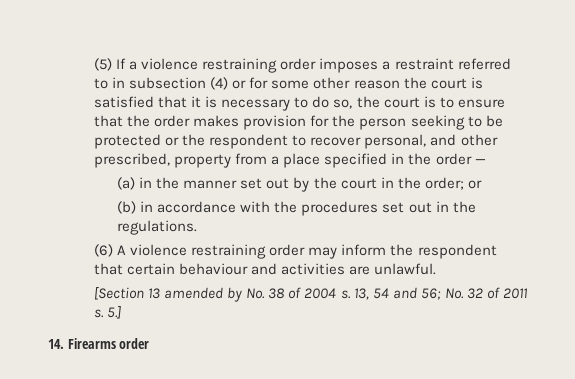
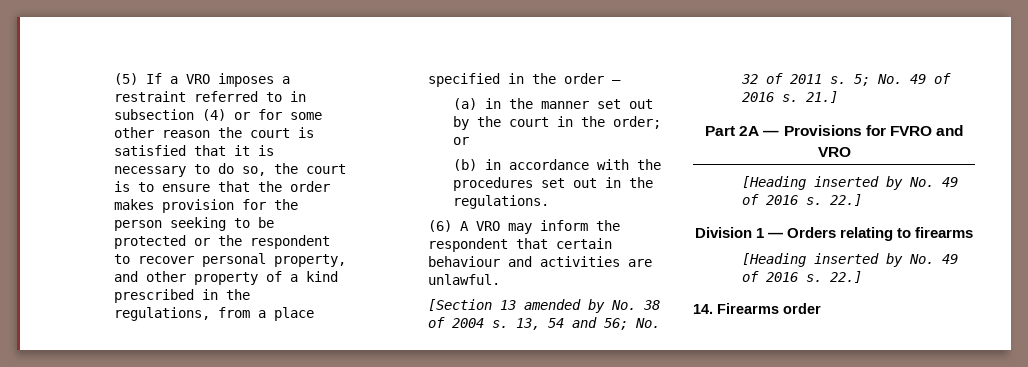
[141,58,317,73] violence restraining order -> [186,74,211,84] VRO
[364,134,498,149] [94,153,232,168] personal, and other prescribed, property -> [202,253,347,267] [114,271,339,285] [114,289,251,303] [114,307,211,321] personal property, and other property of a kind prescribed in the regulations,
[130,244,306,259] violence restraining order -> [476,221,501,231] VRO
[107,306,122,319] 5.] -> [854,73,952,86] [742,91,839,103] [704,125,964,136] [817,147,851,157] [742,176,959,190] [742,194,863,206] [694,227,974,241] [742,253,959,267] [742,271,863,283] 5; No. 49 of 2016 s. 21.] // Part 2A — Provisions for FVRO and VRO // [Heading inserted by No. 49 of 2016 s. 22.] // Division 1 — Orders relating to firearms // [Heading inserted by No. 49 of 2016 s. 22.]

